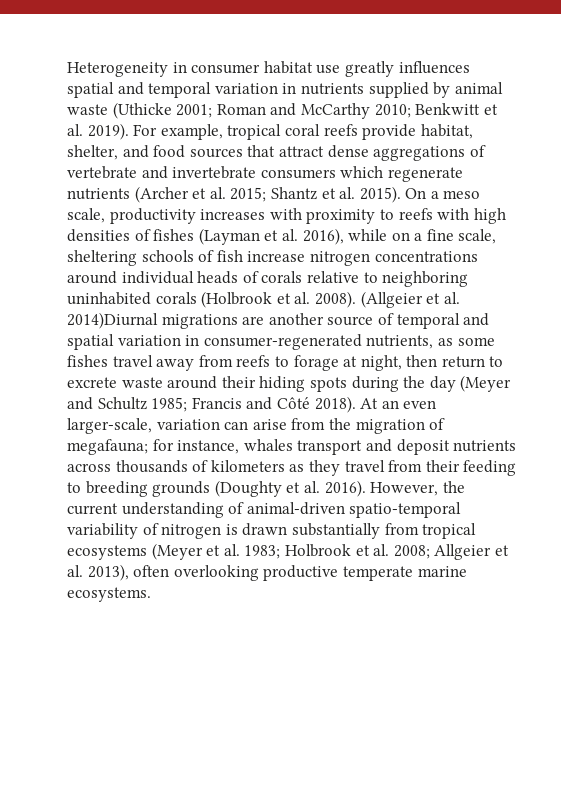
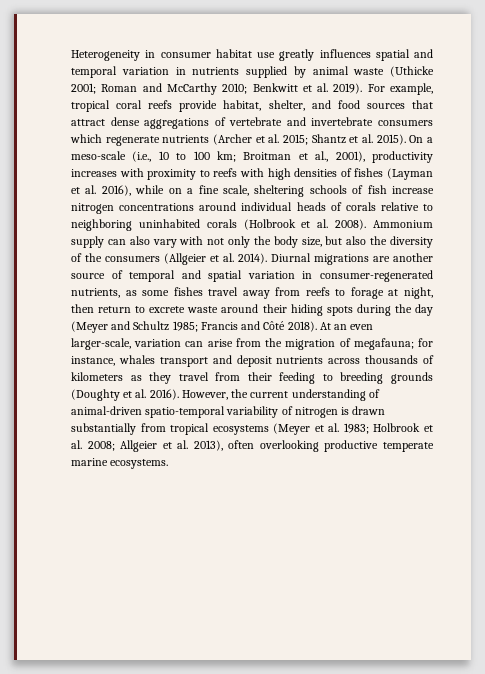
[443,190,481,199] [67,208,105,223] meso scale, -> [71,151,365,162] meso-scale (i.e., 10 to 100 km; Broitman et al., 2001),
(356, 299) none -> [373,220,433,228] [71,236,433,248] [71,253,160,262] Ammonium supply can also vary with not only the body size, but also the diversity of the consumers
[67,312,158,329] 2014)Diurnal -> [238,253,311,264] 2014). Diurnal

